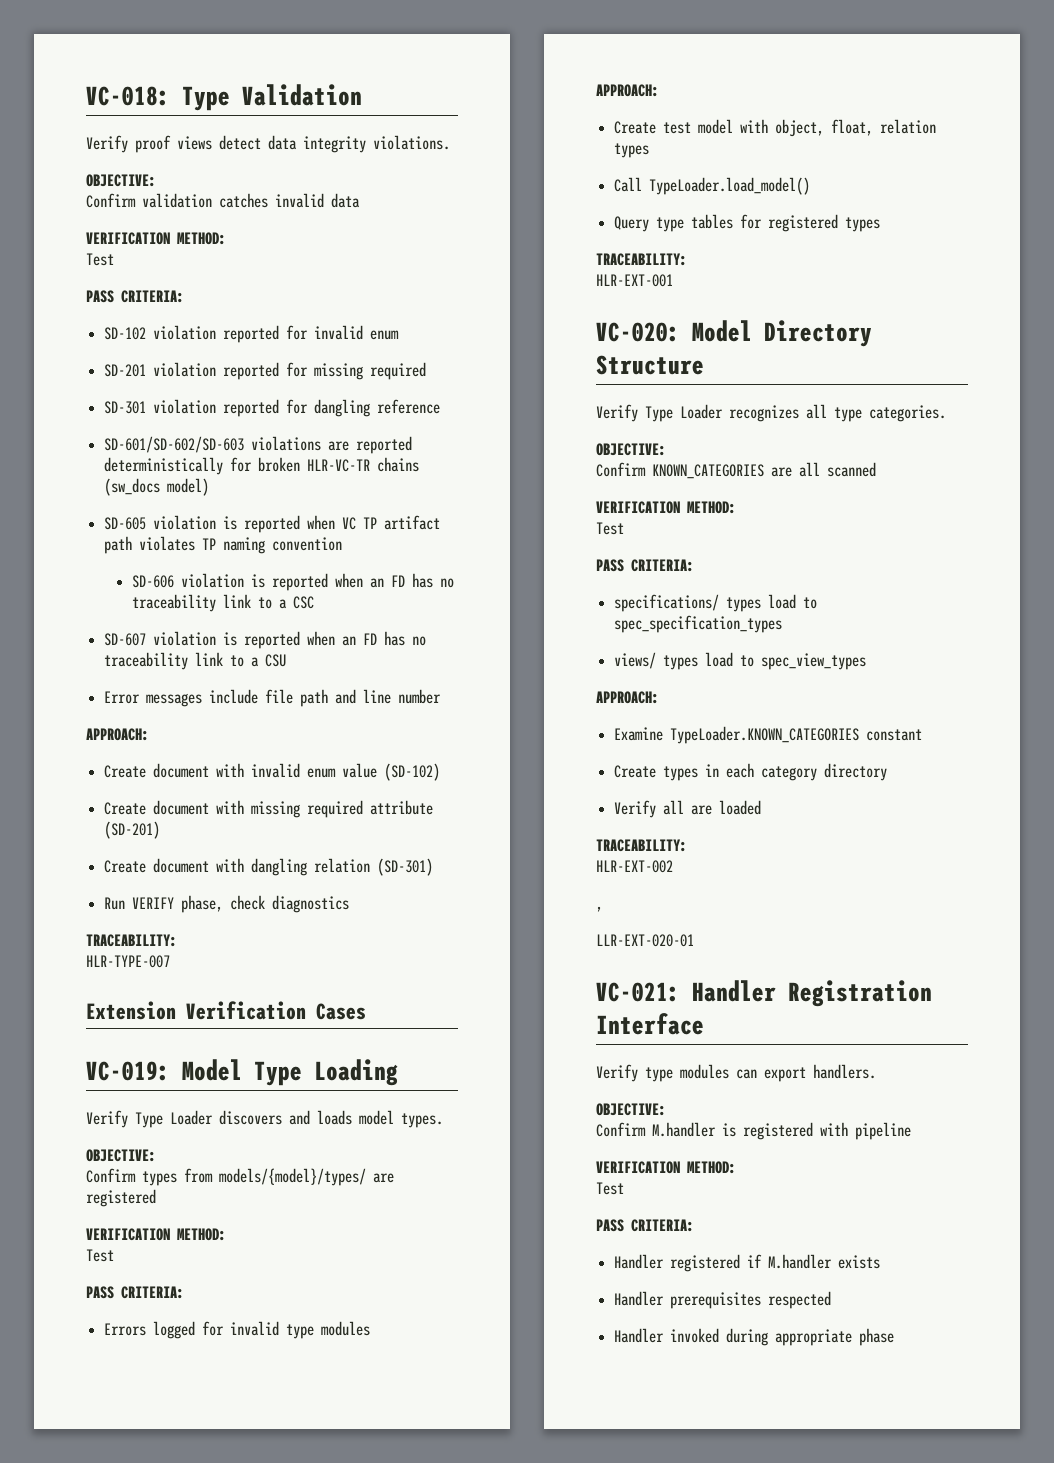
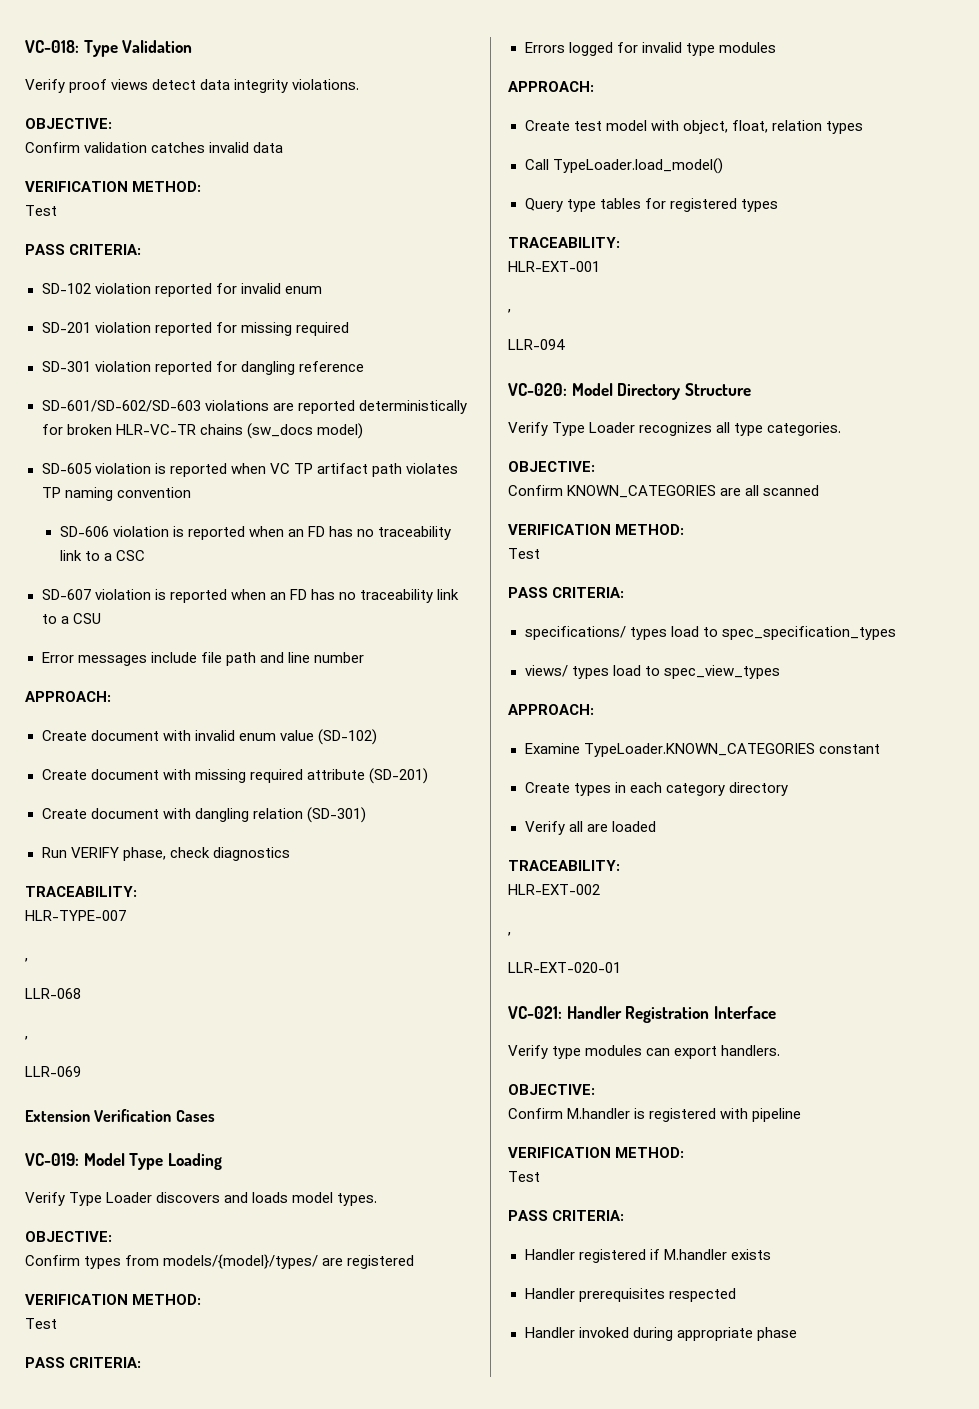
(170, 961) none -> [25,958,28,962] [25,988,81,999] [25,1036,28,1040] [25,1066,81,1077] // , // LLR-068 // , // LLR-069
(673, 280) none -> [508,309,511,313] [508,339,565,350] // , // LLR-094

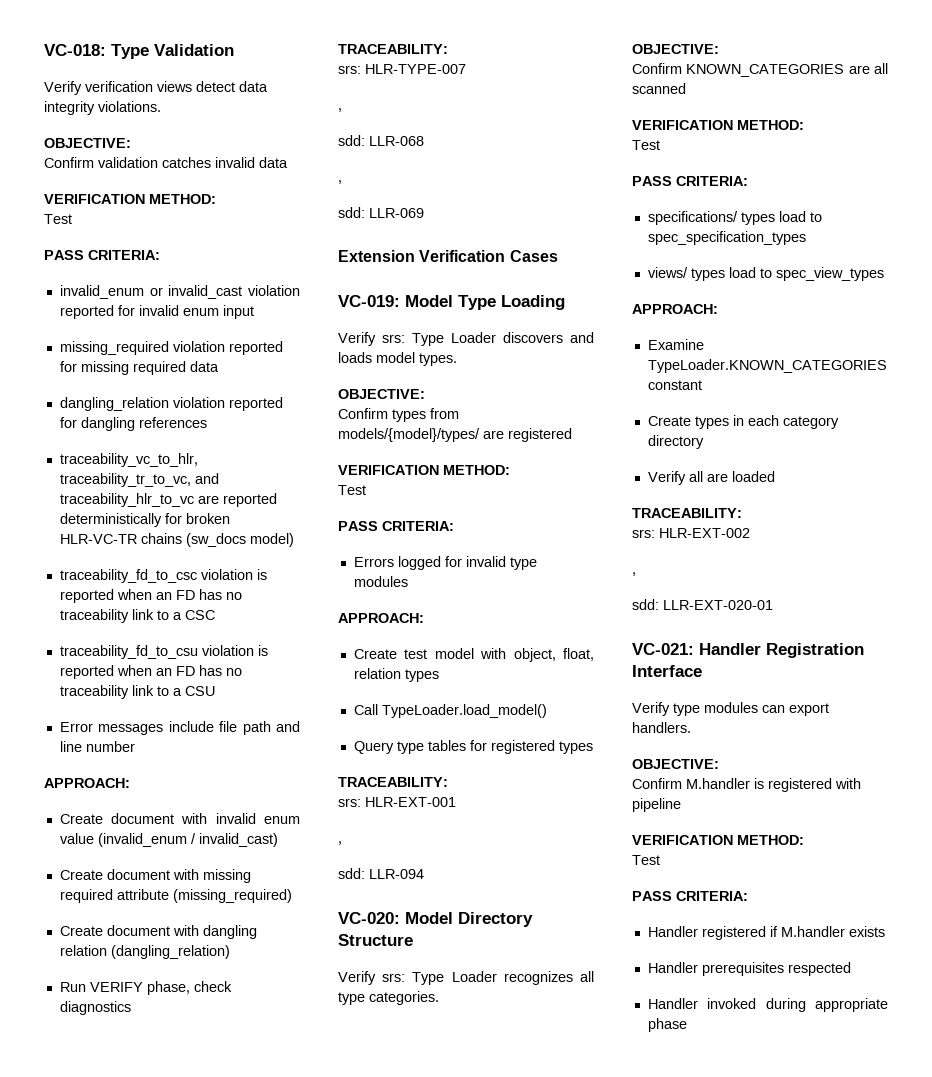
[69,79,108,93] proof -> [85,81,153,92] verification
[41,283,91,294] SD-102 -> [59,285,243,299] invalid_enum or invalid_cast
[41,322,91,333] // SD-201 -> [222,305,254,319] [59,341,169,355] input // missing_required
[41,361,91,372] // SD-301 -> [189,361,219,372] [59,397,169,411] data // dangling_relation
[298,361,364,372] [41,400,269,412] reference // SD-601/SD-602/SD-603 violations -> [138,417,207,428] [59,453,198,467] [59,473,219,487] [59,493,194,507] references // traceability_vc_to_hlr, traceability_tr_to_vc, and traceability_hlr_to_vc
[41,463,458,477] [41,487,191,501] [59,526,109,537] SD-605 violation is reported when VC TP artifact path violates TP naming convention // SD-606 -> [59,569,197,583] traceability_fd_to_csc
[41,589,91,600] SD-607 -> [59,645,198,659] traceability_fd_to_csu
[317,729,377,745] (SD-102) -> [97,833,278,847] (invalid_enum / invalid_cast)
[368,768,428,784] (SD-201) -> [172,889,292,903] (missing_required)
[306,807,366,823] (SD-301) -> [110,945,230,959] (dangling_relation)
(137, 891) none -> [338,65,361,74] srs:
(28, 960) none -> [338,135,365,146] sdd:
(28, 1038) none -> [338,207,365,218] sdd:
(65, 1199) none -> [382,334,405,343] srs:
(620, 242) none -> [338,798,361,807] srs:
(511, 311) none -> [338,868,365,879] sdd:
(548, 429) none -> [382,973,406,982] srs:
(620, 865) none -> [632,529,655,538] srs:
(511, 934) none -> [632,599,659,610] sdd:

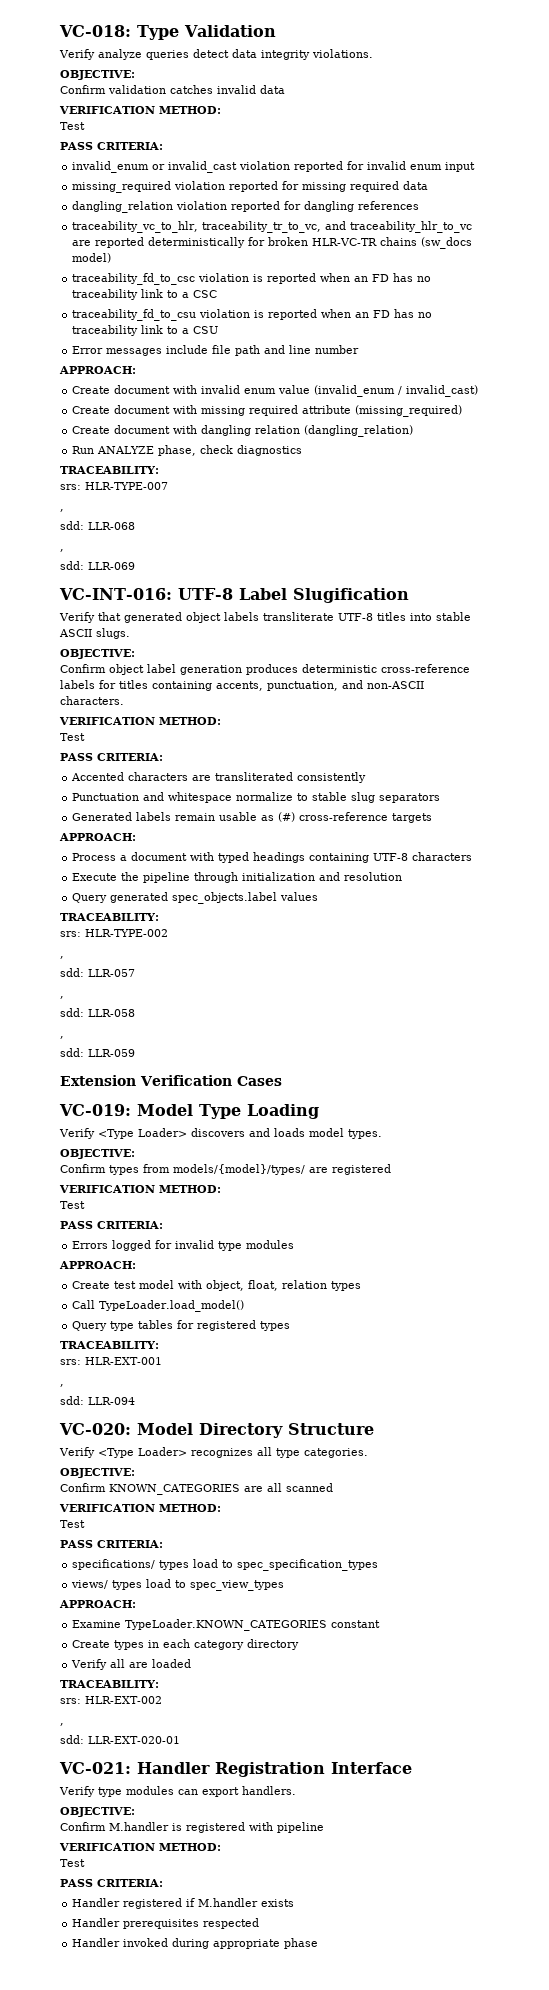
[85,81,192,92] verification views -> [98,49,189,60] analyze queries
[89,982,143,992] VERIFY -> [97,446,155,454] ANALYZE
(424, 213) none -> [59,588,409,603] [59,612,471,623] [59,628,130,639] [60,649,135,659] [60,664,470,675] [60,680,424,691] [60,696,124,705] [59,717,221,725] [60,733,85,741] [60,753,163,761] [71,772,367,783] [72,792,441,803] [72,812,433,823] [59,833,136,841] [72,852,473,863] [72,872,403,883] [72,892,319,904] [60,913,159,921] [60,929,168,937] [60,956,64,959] [60,968,135,977] [60,996,64,999] [60,1008,135,1017] [60,1036,64,1039] [60,1048,135,1057] // VC-INT-016: UTF-8 Label Slugification // Verify that generated object labels transliterate UTF-8 titles into stable ASCII slugs. // OBJECTIVE: // Confirm object label generation produces deterministic cross-reference labels for titles containing accents, punctuation, and non-ASCII characters. // VERIFICATION METHOD: // Test // PASS CRITERIA: // Accented characters are transliterated consistently // Punctuation and whitespace normalize to stable slug separators // Generated labels remain usable as (#) cross-reference targets // APPROACH: // Process a document with typed headings containing UTF-8 characters // Execute the pipeline through initialization and resolution // Query generated spec_objects.label values // TRACEABILITY: // srs: HLR-TYPE-002 // , // sdd: LLR-057 // , // sdd: LLR-058 // , // sdd: LLR-059
[382,332,496,346] srs: Type Loader -> [98,1128,187,1139] <Type Loader>
[382,971,497,985] srs: Type Loader -> [98,1447,187,1458] <Type Loader>

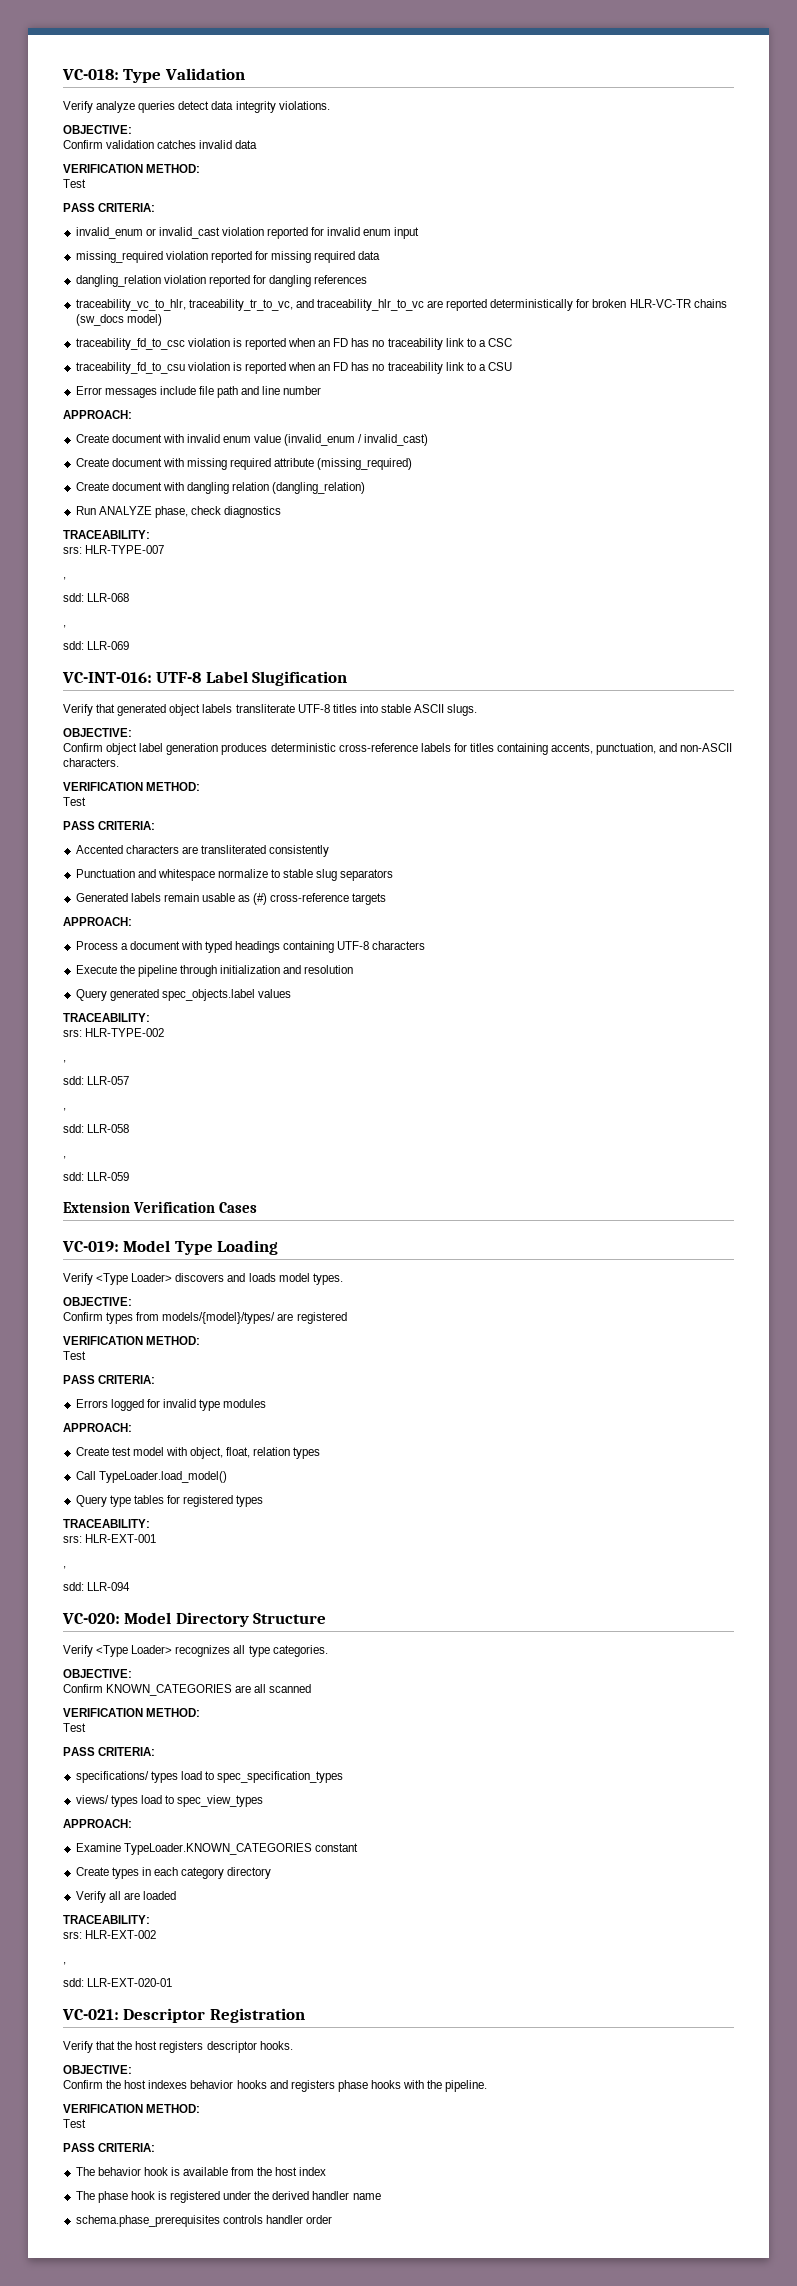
[137,1762,210,1774] Handler -> [123,2008,206,2023] Descriptor
[331,1762,412,1774] [59,1786,296,1797] [60,1807,135,1817] [60,1822,324,1833] [59,1843,221,1851] [60,1859,85,1867] [60,1879,163,1887] [72,1898,295,1909] [72,1918,260,1929] [72,1938,319,1949] Interface // Verify type modules can export handlers. // OBJECTIVE: // Confirm M.handler is registered with pipeline // VERIFICATION METHOD: // Test // PASS CRITERIA: // Handler registered if M.handler exists // Handler prerequisites respected // Handler invoked during appropriate phase -> [63,2041,293,2053] [63,2065,132,2074] [63,2080,488,2092] [63,2104,201,2113] [63,2119,86,2128] [63,2143,156,2152] [75,2167,327,2176] [75,2191,381,2203] [75,2215,332,2227] // Verify that the host registers descriptor hooks. // OBJECTIVE: // Confirm the host indexes behavior hooks and registers phase hooks with the pipeline. // VERIFICATION METHOD: // Test // PASS CRITERIA: // The behavior hook is available from the host index // The phase hook is registered under the derived handler name // schema.phase_prerequisites controls handler order

